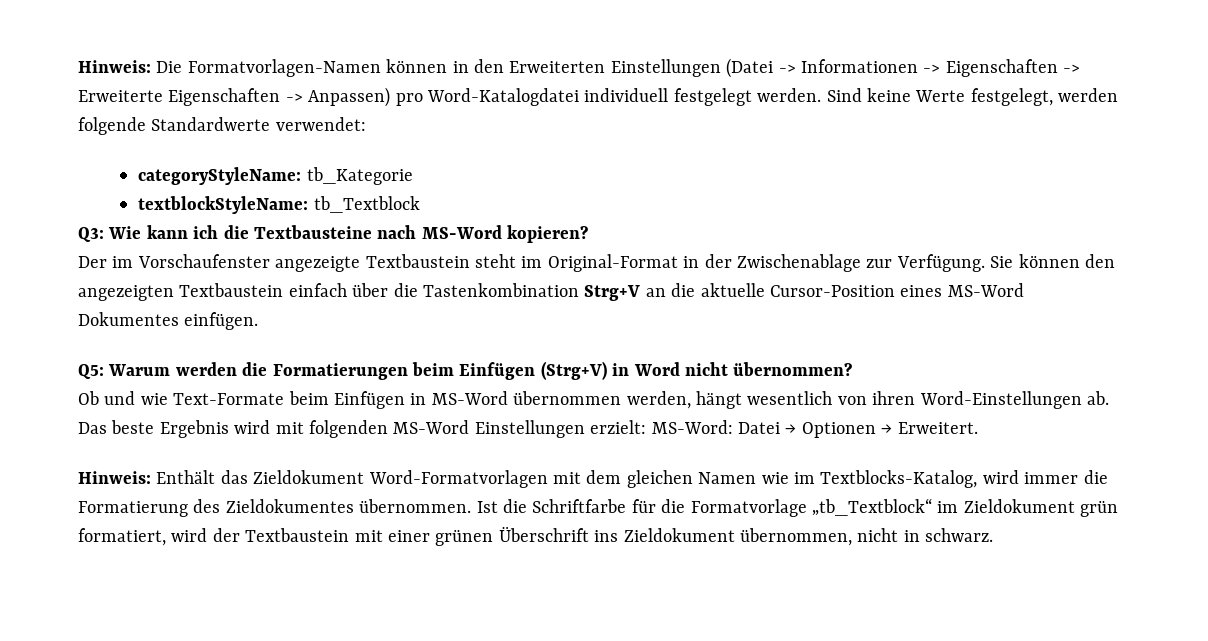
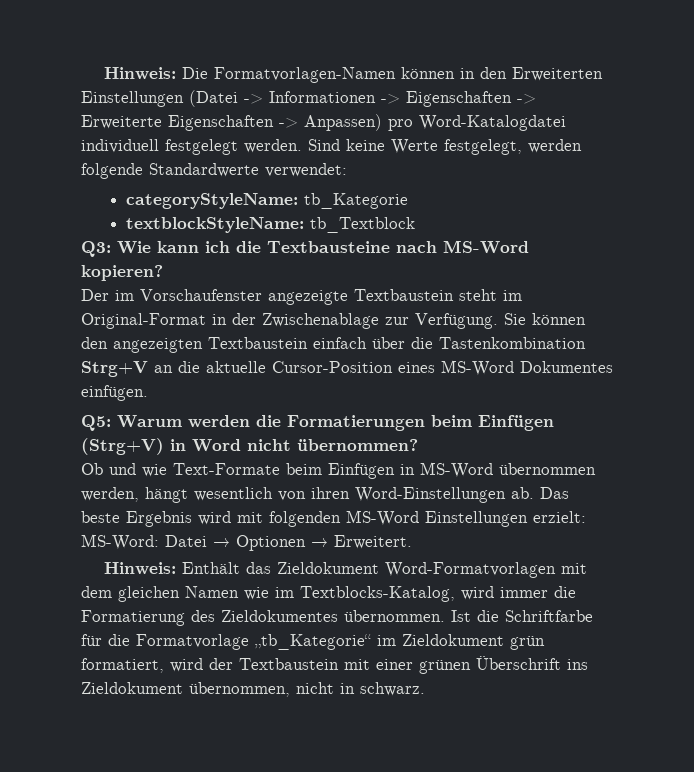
[811,498,932,516] „tb_Textblock“ -> [255,634,371,650] „tb_Kategorie“

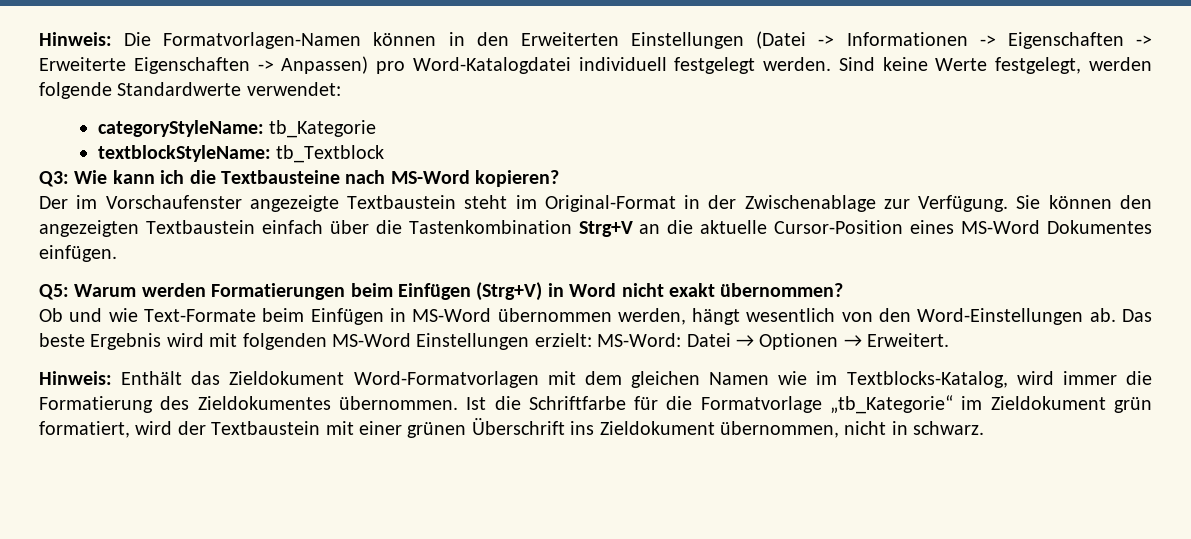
[256,415,281,427] die -> (206, 290) none
(291, 445) none -> [668,283,715,297] exakt
[311,487,350,499] ihren -> [879,308,912,322] den

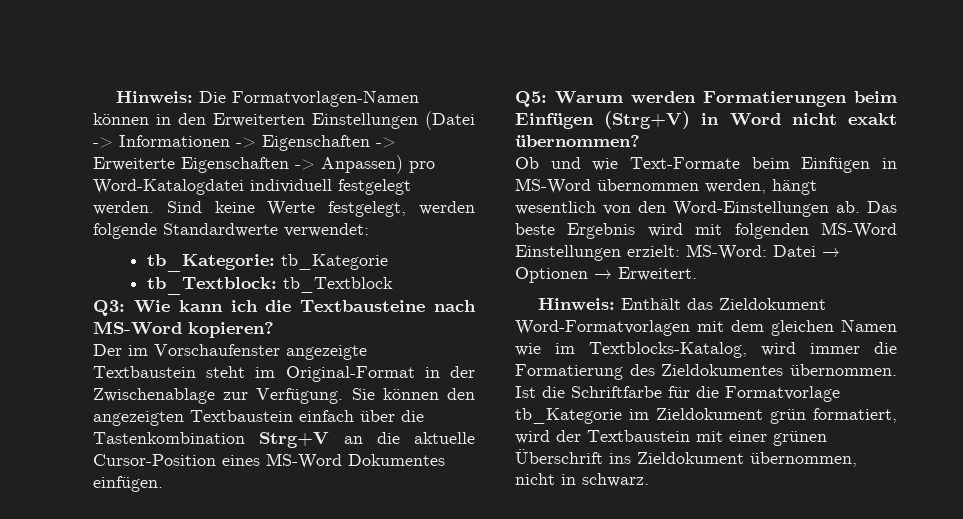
[97,120,264,137] categoryStyleName: -> [146,254,275,272] tb_Kategorie:
[97,145,271,162] textblockStyleName: -> [146,277,277,295] tb_Textblock:
[830,395,954,414] „tb_Kategorie“ -> [515,408,622,424] tb_Kategorie

